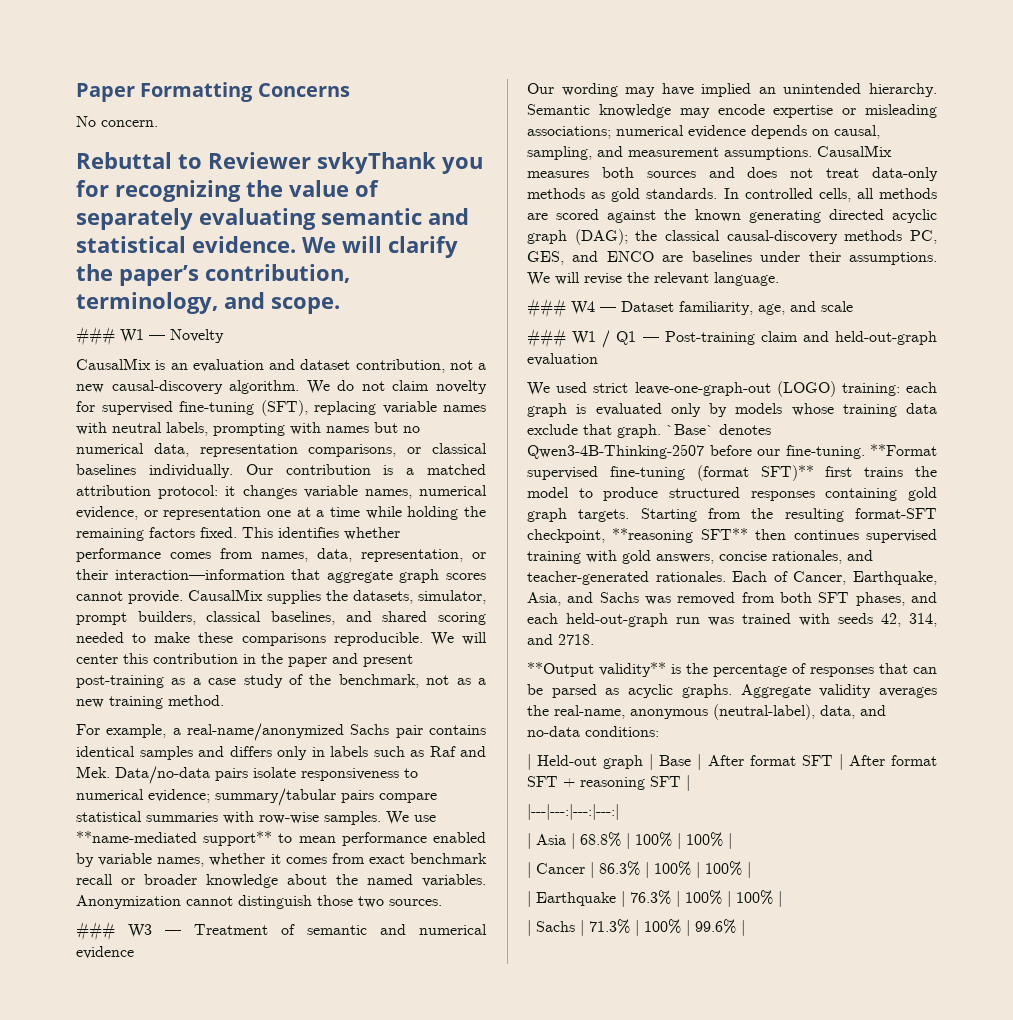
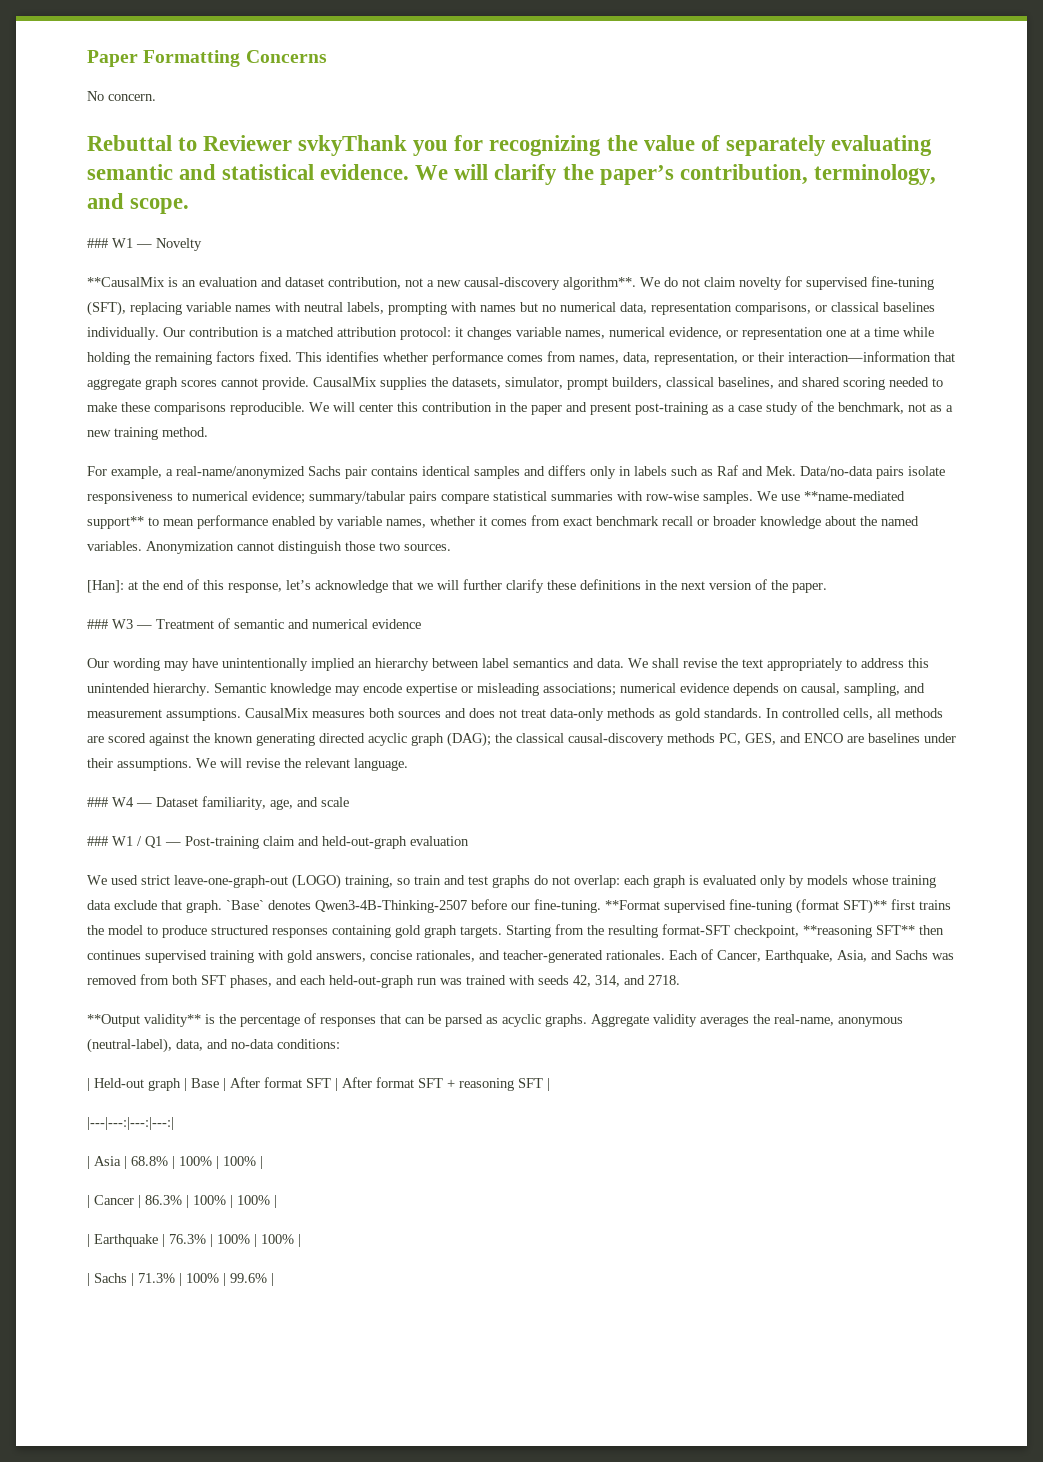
[76,358,151,370] CausalMix -> [87,277,165,287] **CausalMix
[229,380,300,394] algorithm. -> [563,277,636,290] algorithm**.
(442, 902) none -> [87,579,827,593] // [Han]: at the end of this response, let’s acknowledge that we will further clarify these definitions in the next version of the paper.
(694, 89) none -> [222,658,308,671] unintentionally
(776, 90) none -> [375,658,929,671] hierarchy between label semantics and data. We shall revise the text appropriately to address this
[841,383,900,396] training: -> [345,875,620,888] training, so train and test graphs do not overlap:

